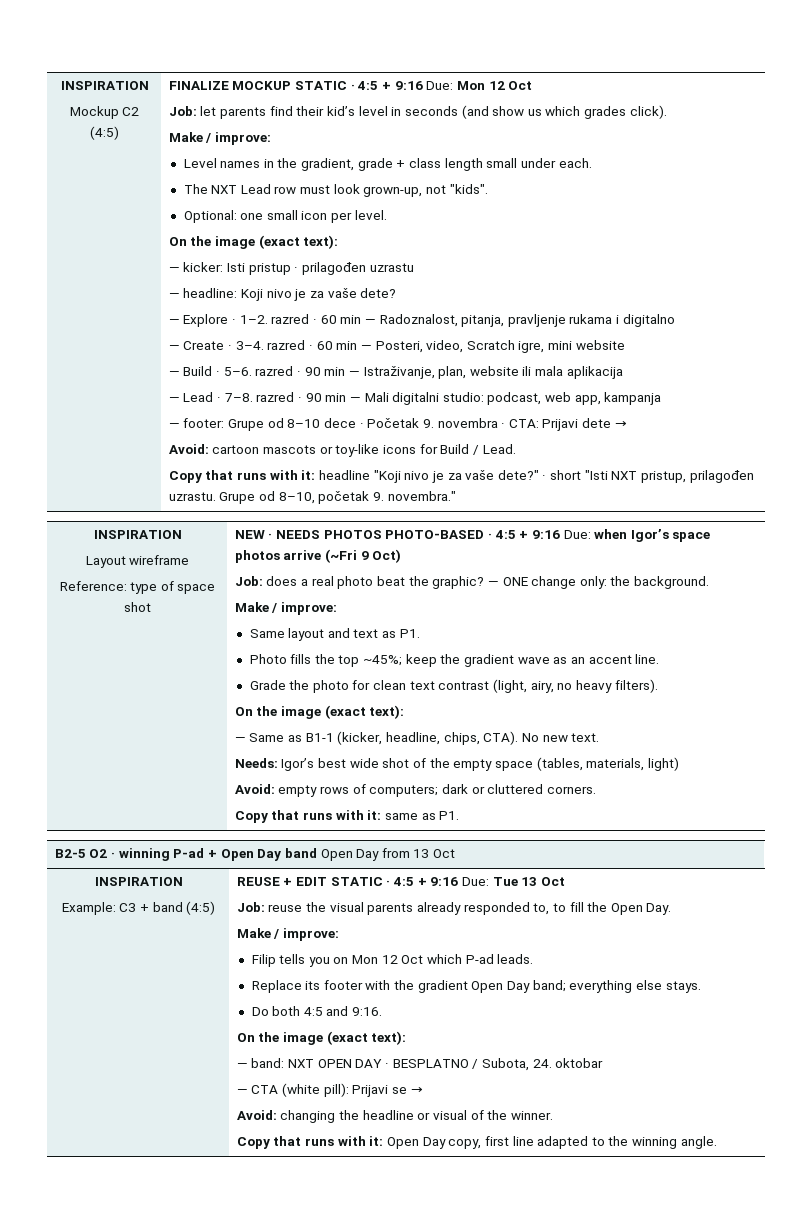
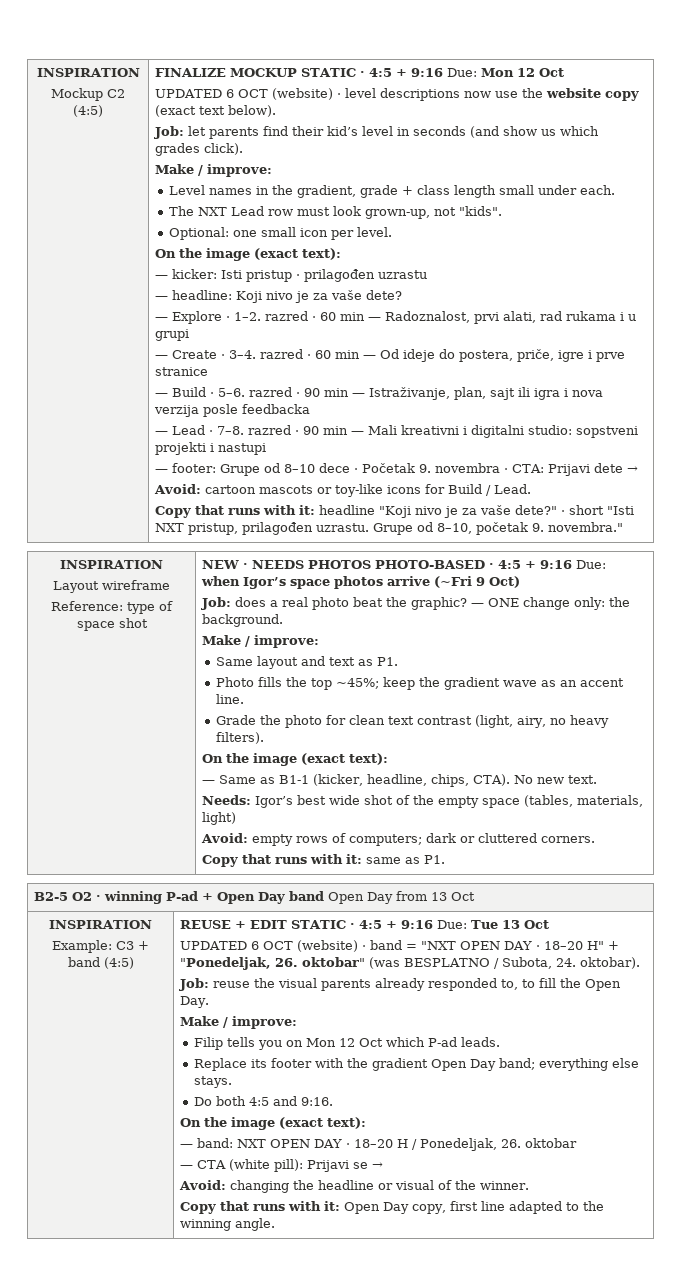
(533, 85) none -> [155,88,640,101] [155,105,277,117] // UPDATED 6 OCT (website) · level descriptions now use the website copy (exact text below).
[461,314,675,327] pitanja, pravljenje rukama i digitalno -> [474,311,637,324] [155,329,190,341] prvi alati, rad rukama i u grupi
[375,340,625,353] Posteri, video, Scratch igre, mini website -> [380,349,626,362] [155,367,209,376] Od ideje do postera, priče, igre i prve stranice
[469,366,623,379] website ili mala aplikacija -> [490,387,604,400] [154,404,311,417] sajt ili igra i nova verzija posle feedbacka
[392,392,662,405] digitalni studio: podcast, web app, kampanja -> [401,425,639,438] [155,442,267,455] kreativni i digitalni studio: sopstveni projekti i nastupi
(565, 881) none -> [180,940,620,952] [180,957,641,970] // UPDATED 6 OCT (website) · band = "NXT OPEN DAY · 18–20 H" + "Ponedeljak, 26. oktobar" (was BESPLATNO / Subota, 24. oktobar).
[392,1058,552,1071] BESPLATNO / Subota, 24. -> [354,1138,522,1151] 18–20 H / Ponedeljak, 26.

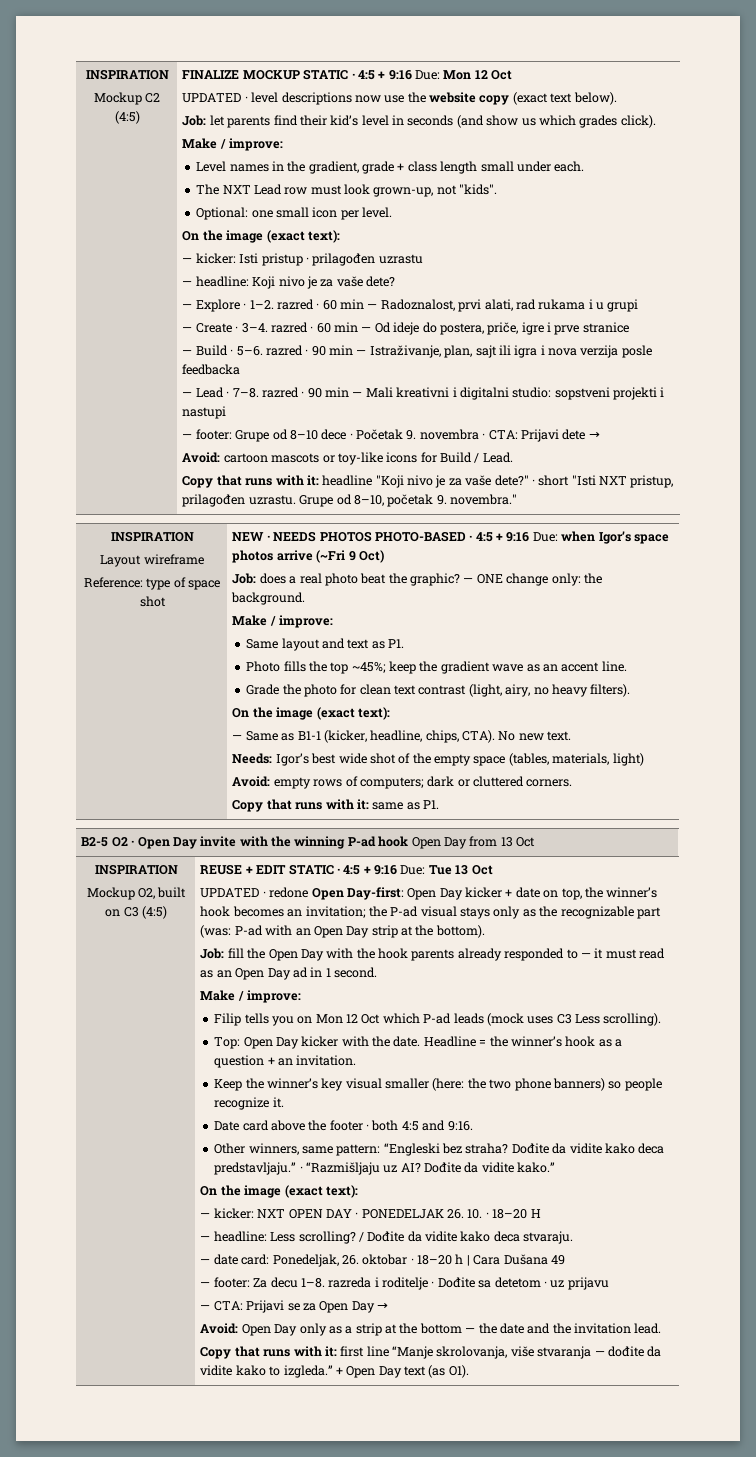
[226,88,334,100] 6 OCT (website) -> (242, 98) none
[104,891,325,904] winning P-ad + Open Day band -> [137,836,409,849] Open Day invite with the winning P-ad hook
[52,940,149,953] [67,957,100,967] Example: C3 + band -> [86,887,187,900] [105,907,139,917] Mockup O2, built on C3
[251,940,620,952] [180,957,641,970] [179,978,622,991] [180,996,210,1008] 6 OCT (website) · band = "NXT OPEN DAY · 18–20 H" + "Ponedeljak, 26. oktobar" (was BESPLATNO / Subota, 24. oktobar). // Job: reuse the visual parents already responded to, to fill the Open Day. -> [262,887,658,900] [200,906,661,919] [200,925,485,938] [200,948,666,961] [200,967,378,980] · redone Open Day-first: Open Day kicker + date on top, the winner’s hook becomes an invitation; the P-ad visual stays only as the recognizable part (was: P-ad with an Open Day strip at the bottom). // Job: fill the Open Day with the hook parents already responded to — it must read as an Open Day ad in 1 second.
[461,1037,501,1047] [194,1058,640,1071] [194,1076,233,1088] [194,1096,334,1106] [180,1117,367,1130] [180,1138,234,1148] leads. // Replace its footer with the gradient Open Day band; everything else stays. // Do both 4:5 and 9:16. // On the image (exact text): // — band: -> [453,1013,662,1026] [214,1036,623,1049] [214,1055,357,1068] [214,1078,662,1091] [214,1097,284,1110] [214,1120,473,1131] [214,1143,665,1156] [214,1162,556,1175] [200,1185,358,1198] [200,1208,254,1219] leads (mock uses C3 Less scrolling). // Top: Open Day kicker with the date. Headline = the winner’s hook as a question + an invitation. // Keep the winner’s key visual smaller (here: the two phone banners) so people recognize it. // Date card above the footer · both 4:5 and 9:16. // Other winners, same pattern: “Engleski bez straha? Dođite da vidite kako deca predstavljaju.” · “Razmišljaju uz AI? Dođite da vidite kako.” // On the image (exact text): // — kicker:
[354,1138,578,1151] [180,1159,384,1172] [179,1180,530,1193] [180,1201,605,1214] [180,1218,276,1231] 18–20 H / Ponedeljak, 26. oktobar // — CTA (white pill): Prijavi se → // Avoid: changing the headline or visual of the winner. // Copy that runs with it: Open Day copy, first line adapted to the winning angle. -> [361,1209,541,1219] [200,1231,574,1244] [200,1254,565,1267] [200,1277,609,1290] [200,1300,389,1313] [200,1323,662,1336] [200,1346,662,1359] [200,1365,469,1378] PONEDELJAK 26. 10. · 18–20 H // — headline: Less scrolling? / Dođite da vidite kako deca stvaraju. // — date card: Ponedeljak, 26. oktobar · 18–20 h | Cara Dušana 49 // — footer: Za decu 1–8. razreda i roditelje · Dođite sa detetom · uz prijavu // — CTA: Prijavi se za Open Day → // Avoid: Open Day only as a strip at the bottom — the date and the invitation lead. // Copy that runs with it: first line “Manje skrolovanja, više stvaranja — dođite da vidite kako to izgleda.” + Open Day text (as O1).

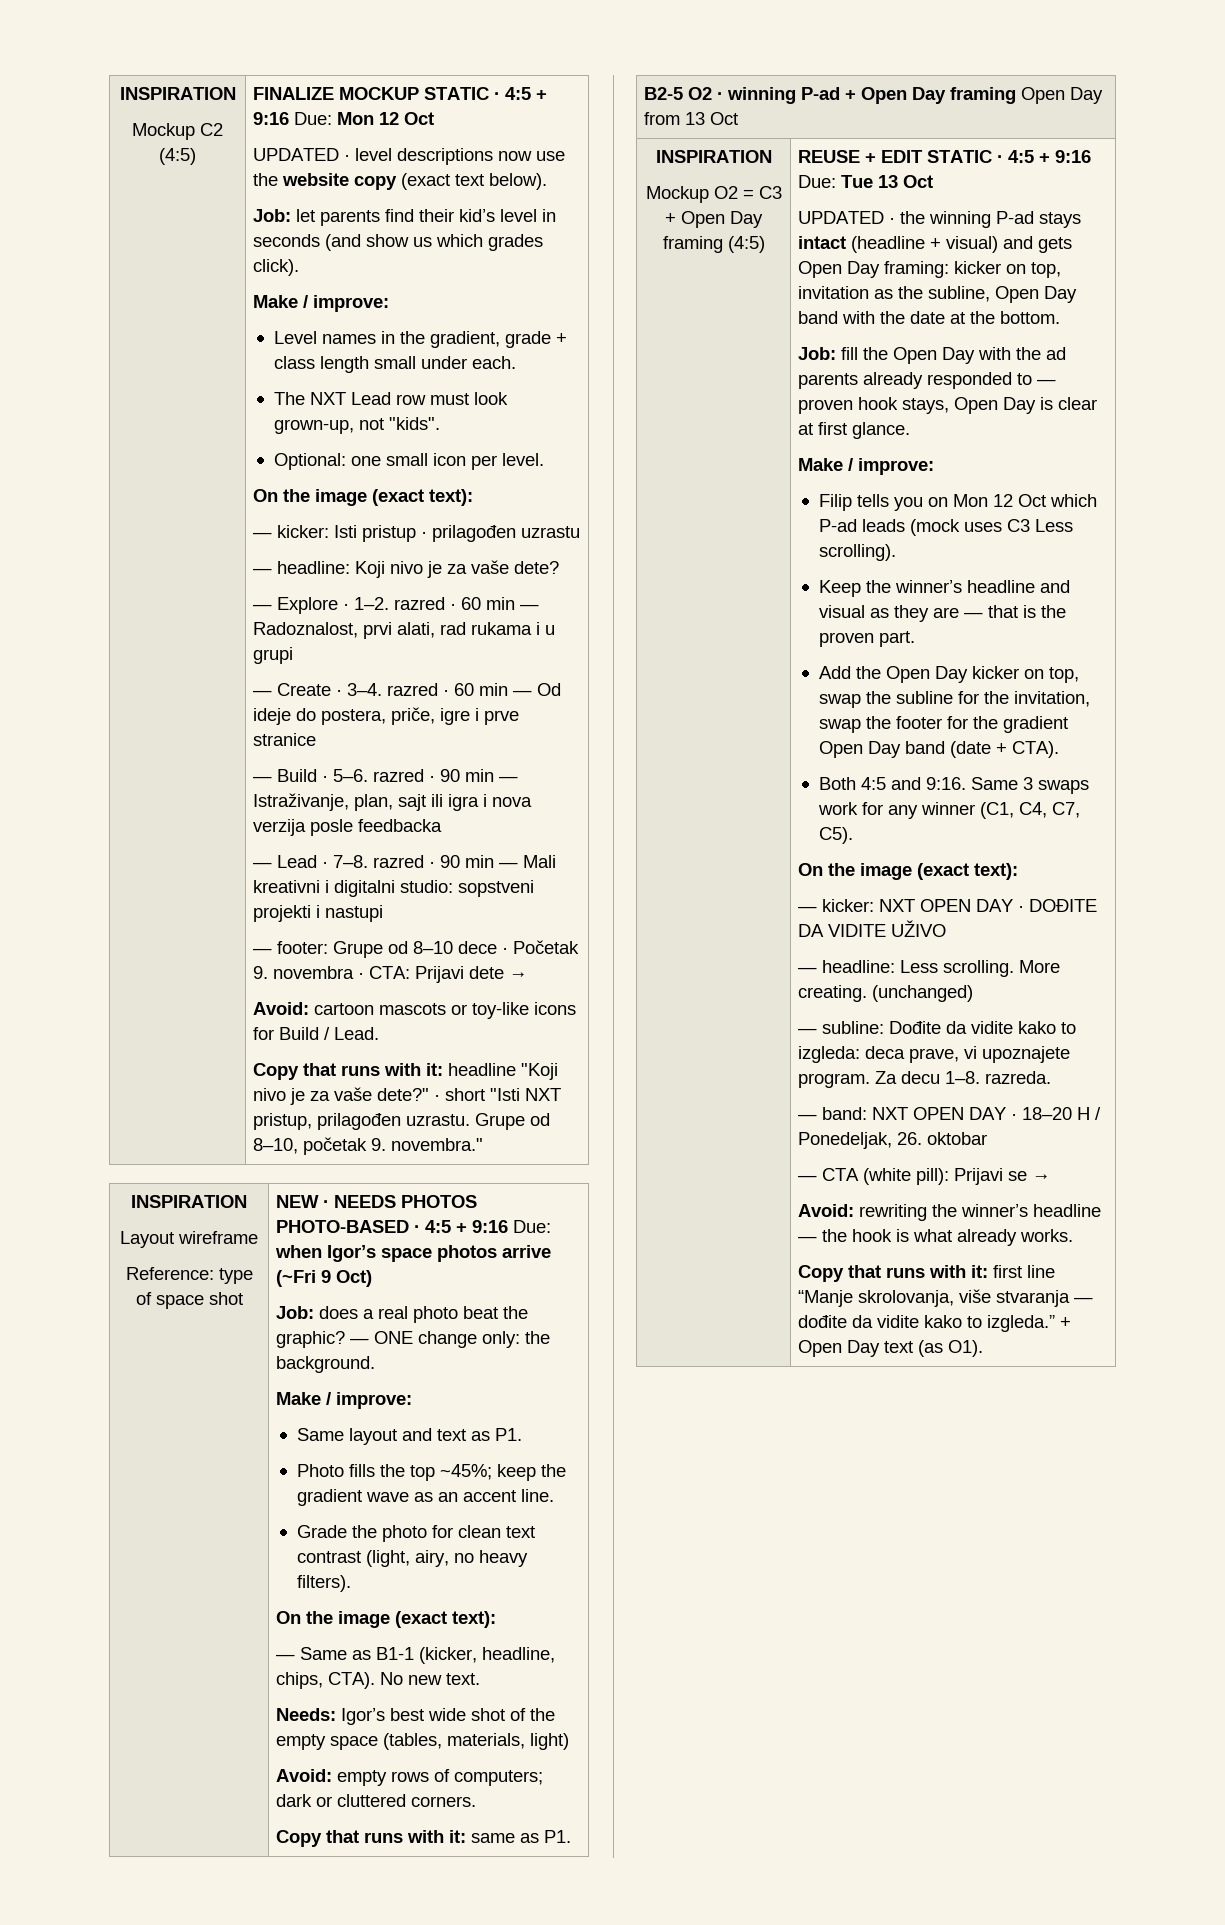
[137,836,409,849] Open Day invite with the winning P-ad hook -> [727,87,1017,104] winning P-ad + Open Day framing
[138,887,187,899] [105,907,139,917] O2, built on C3 -> [713,186,782,199] [665,211,763,228] [662,236,723,253] O2 = C3 + Open Day framing
[269,887,658,900] [200,906,661,919] [200,925,485,938] redone Open Day-first: Open Day kicker + date on top, the winner’s hook becomes an invitation; the P-ad visual stays only as the recognizable part (was: P-ad with an Open Day strip at the bottom). -> [900,211,1082,228] [798,236,1073,253] [798,261,1062,278] [798,286,1078,303] [798,311,1061,324] the winning P-ad stays intact (headline + visual) and gets Open Day framing: kicker on top, invitation as the subline, Open Day band with the date at the bottom.
[378,948,409,959] hook -> [1046,347,1067,360] ad
[594,948,666,959] [200,967,378,980] it must read as an Open Day ad in 1 second. -> [798,397,1098,414] [798,422,911,439] proven hook stays, Open Day is clear at first glance.
[214,1036,623,1049] [214,1055,357,1068] [214,1078,662,1091] [214,1097,284,1110] [214,1120,473,1131] [214,1143,665,1156] [214,1162,556,1175] Top: Open Day kicker with the date. Headline = the winner’s hook as a question + an invitation. // Keep the winner’s key visual smaller (here: the two phone banners) so people recognize it. // Date card above the footer · both 4:5 and 9:16. // Other winners, same pattern: “Engleski bez straha? Dođite da vidite kako deca predstavljaju.” · “Razmišljaju uz AI? Dođite da vidite kako.” -> [818,580,1070,597] [818,605,1066,622] [818,631,915,647] [818,666,1079,683] [818,691,1090,708] [818,716,1068,733] [818,741,1059,758] [818,777,1089,794] [817,802,1080,819] [818,827,853,844] Keep the winner’s headline and visual as they are — that is the proven part. // Add the Open Day kicker on top, swap the subline for the invitation, swap the footer for the gradient Open Day band (date + CTA). // Both 4:5 and 9:16. Same 3 swaps work for any winner (C1, C4, C7, C5).
[361,1209,541,1219] [200,1231,574,1244] [200,1254,565,1267] [200,1277,609,1290] [200,1300,389,1313] [200,1323,662,1336] PONEDELJAK 26. 10. · 18–20 H // — headline: Less scrolling? / Dođite da vidite kako deca stvaraju. // — date card: Ponedeljak, 26. oktobar · 18–20 h | Cara Dušana 49 // — footer: Za decu 1–8. razreda i roditelje · Dođite sa detetom · uz prijavu // — CTA: Prijavi se za Open Day → // Avoid: Open Day only as a strip at the bottom — the date and the invitation lead. -> [1029,899,1098,912] [798,920,947,937] [798,960,1061,977] [798,985,974,1002] [798,1021,1077,1034] [798,1046,1071,1063] [798,1071,1052,1088] [798,1107,1102,1120] [798,1132,988,1149] [798,1168,1052,1185] [798,1204,1102,1221] [798,1229,1074,1246] DOĐITE DA VIDITE UŽIVO // — headline: Less scrolling. More creating. (unchanged) // — subline: Dođite da vidite kako to izgleda: deca prave, vi upoznajete program. Za decu 1–8. razreda. // — band: NXT OPEN DAY · 18–20 H / Ponedeljak, 26. oktobar // — CTA (white pill): Prijavi se → // Avoid: rewriting the winner’s headline — the hook is what already works.

